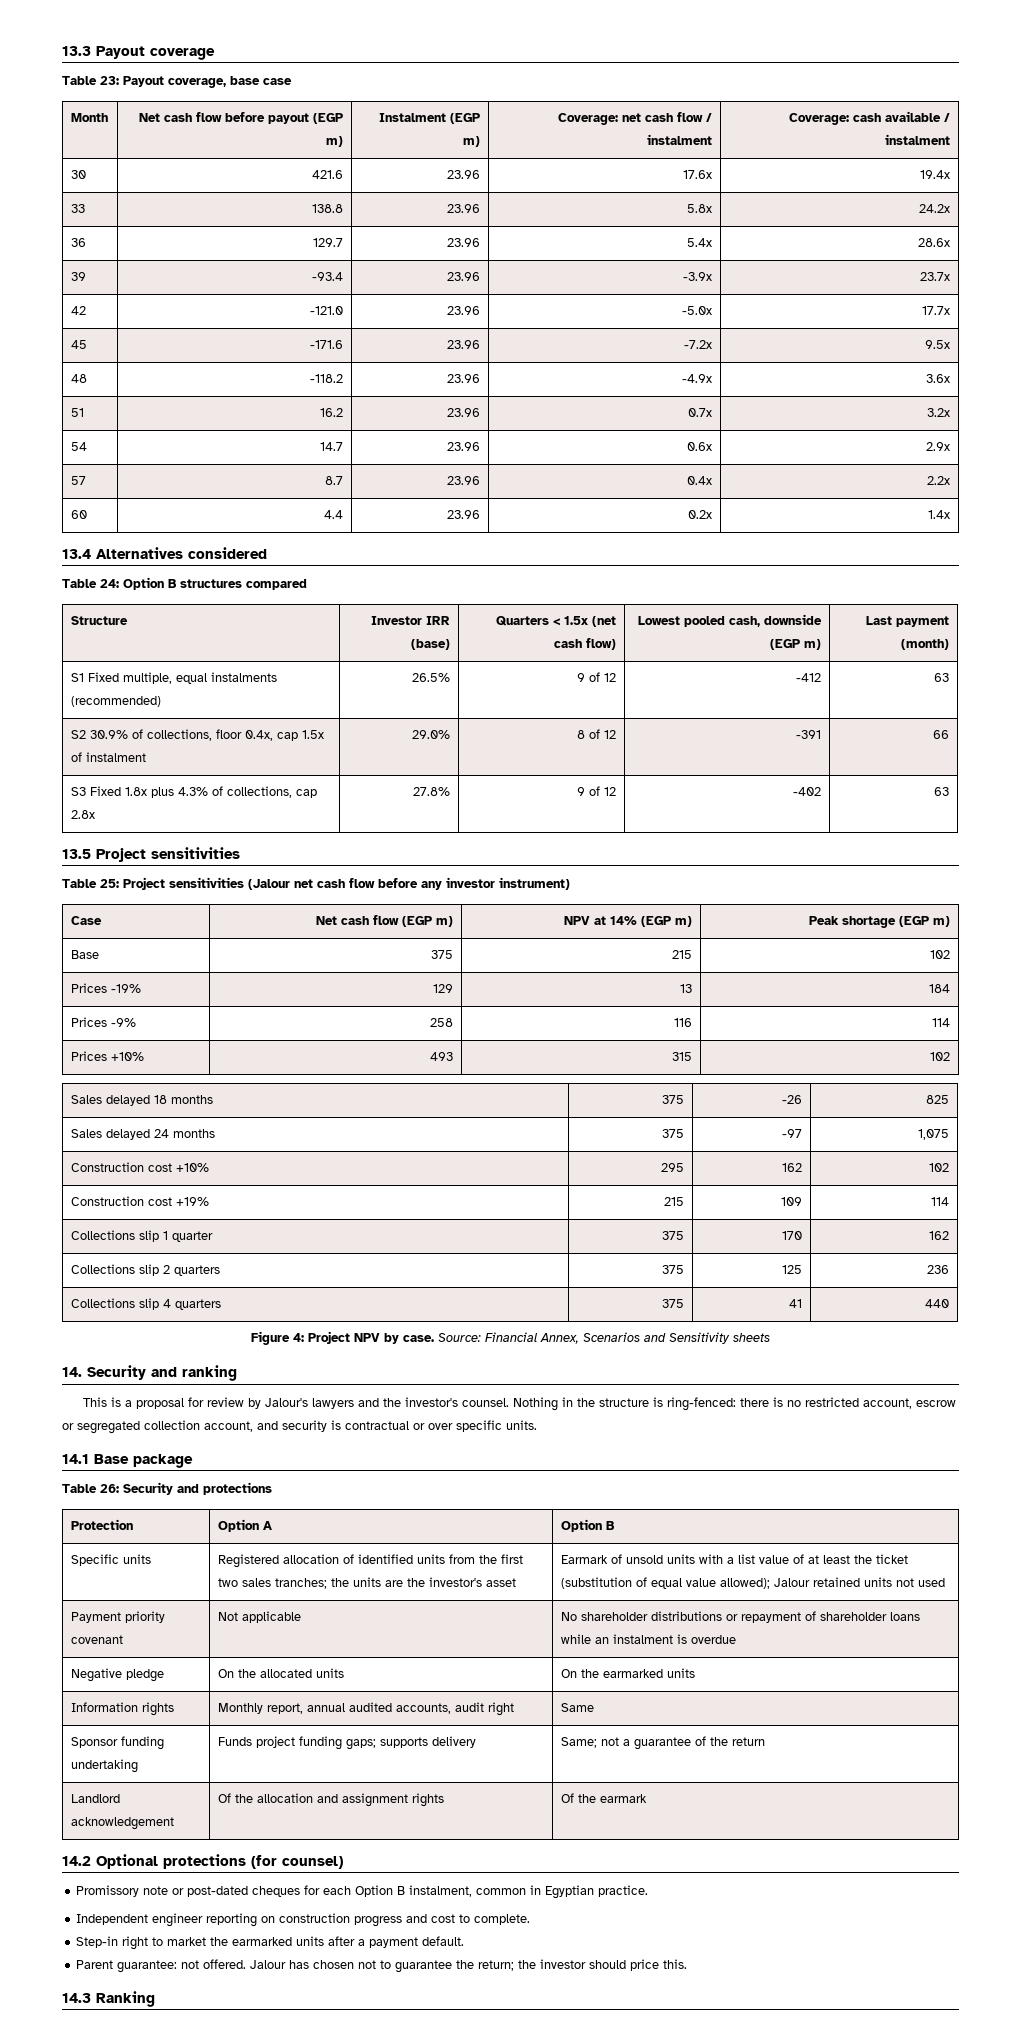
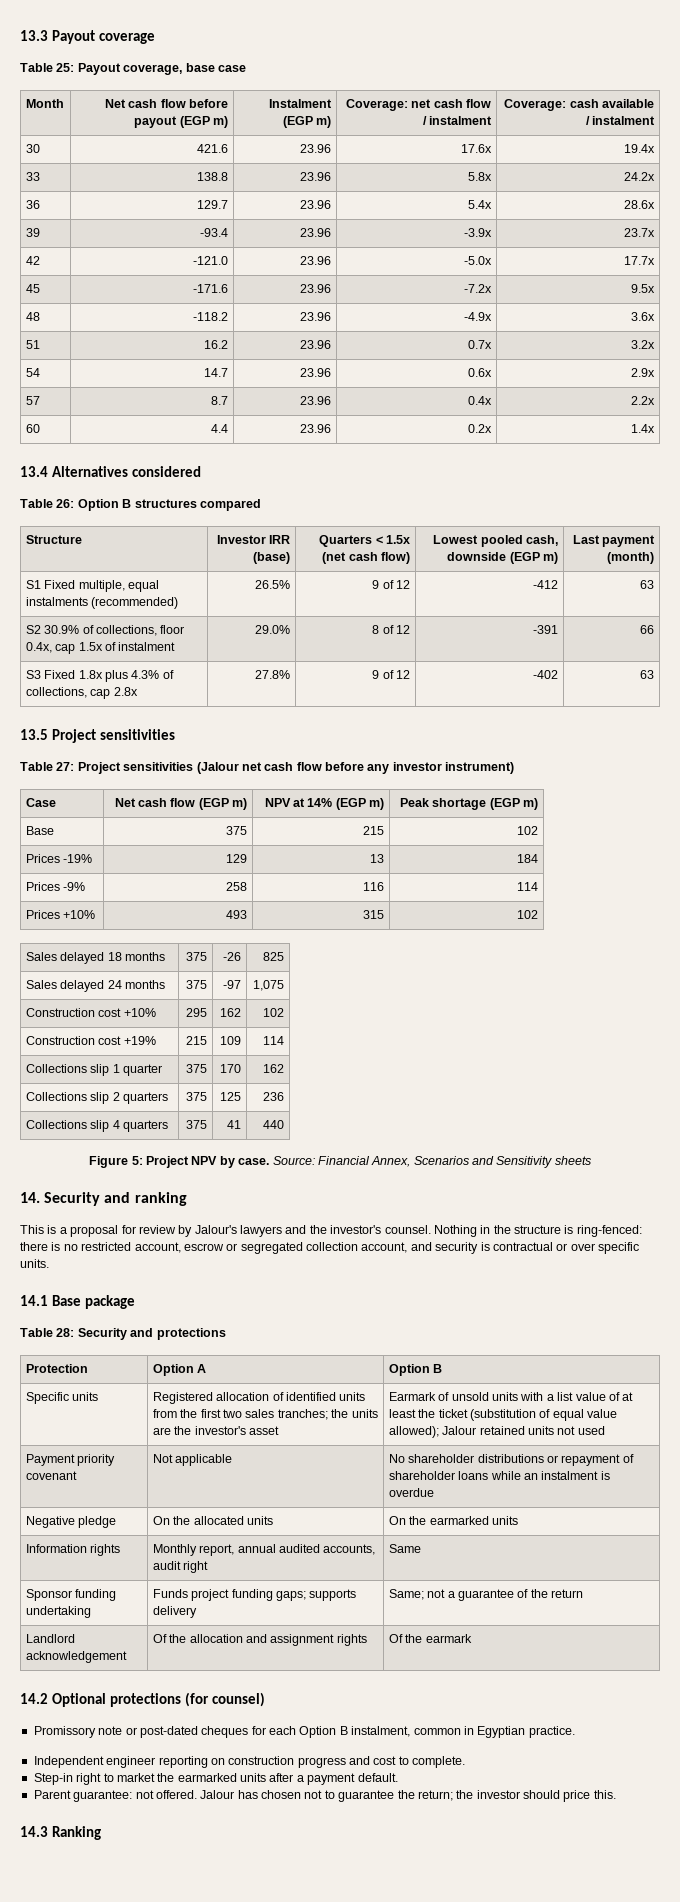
[100,76,119,85] 23: -> [56,63,75,72] 25:
[100,579,119,588] 24: -> [56,499,75,508] 26:
[100,879,119,888] 25: -> [56,762,75,771] 27:
[293,1333,304,1342] 4: -> [131,1156,143,1165] 5:
[100,1484,119,1493] 26: -> [56,1328,75,1337] 28:

